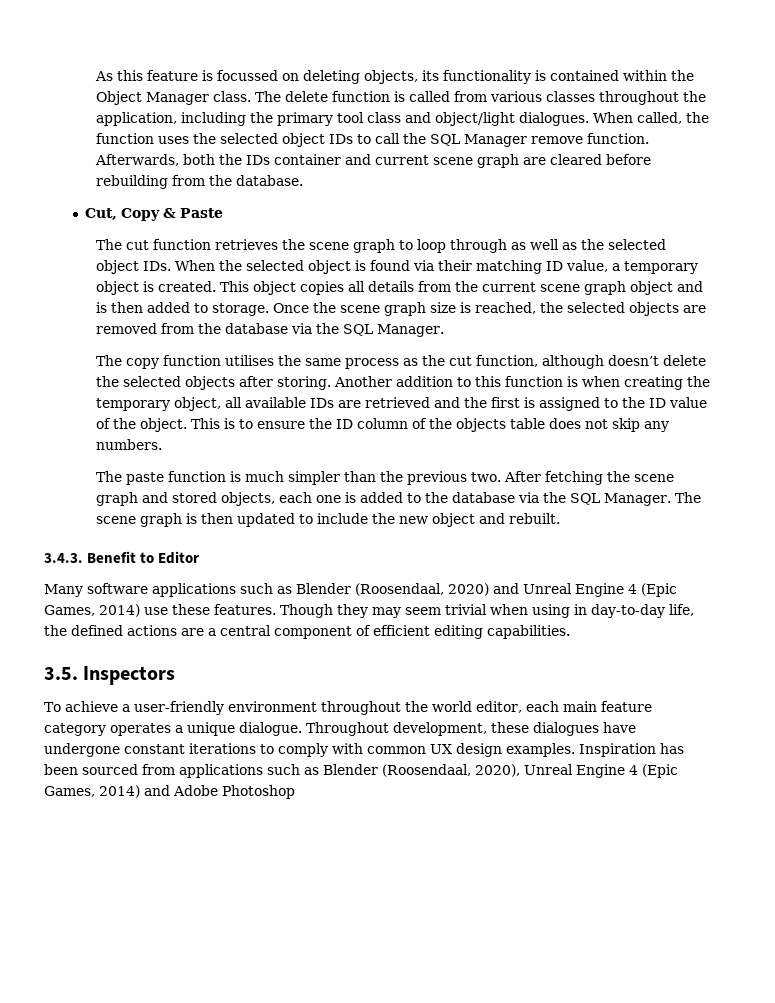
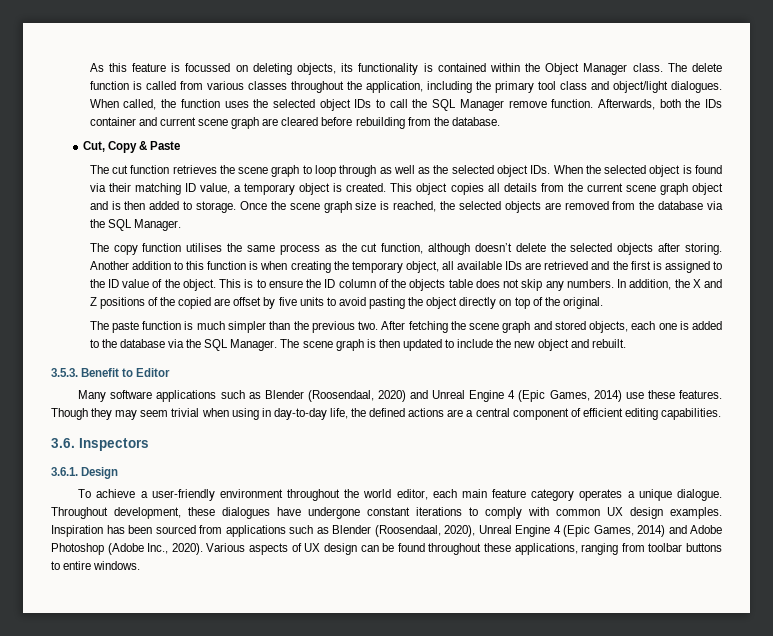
(162, 444) none -> [617,279,722,290] [89,297,603,309] In addition, the X and Z positions of the copied are offset by five units to avoid pasting the object directly on top of the original.
[44,553,83,563] 3.4.3. -> [51,368,78,377] 3.5.3.
[44,667,78,680] 3.5. -> [51,438,75,448] 3.6.
(176, 675) none -> [51,467,119,479] // 3.6.1. Design
(295, 792) none -> [107,543,722,555] [51,561,141,570] (Adobe Inc., 2020). Various aspects of UX design can be found throughout these applications, ranging from toolbar buttons to entire windows.

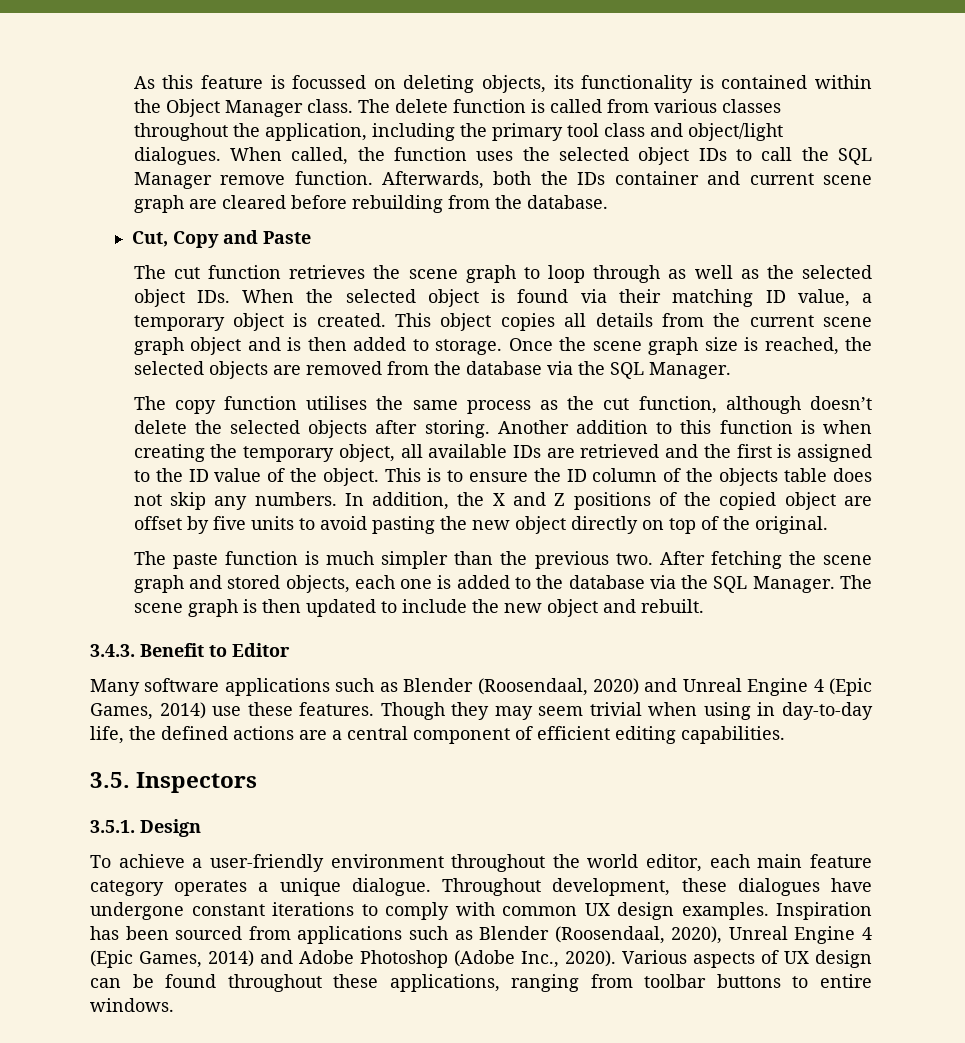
[139,141,148,150] & -> [222,230,258,244] and
(212, 303) none -> [784,492,836,510] object
(424, 301) none -> [471,520,510,530] new
[51,368,78,377] 3.5.3. -> [90,644,135,657] 3.4.3.
[51,438,75,448] 3.6. -> [90,772,130,788] 3.5.
[51,467,78,476] 3.6.1. -> [90,820,135,833] 3.5.1.

